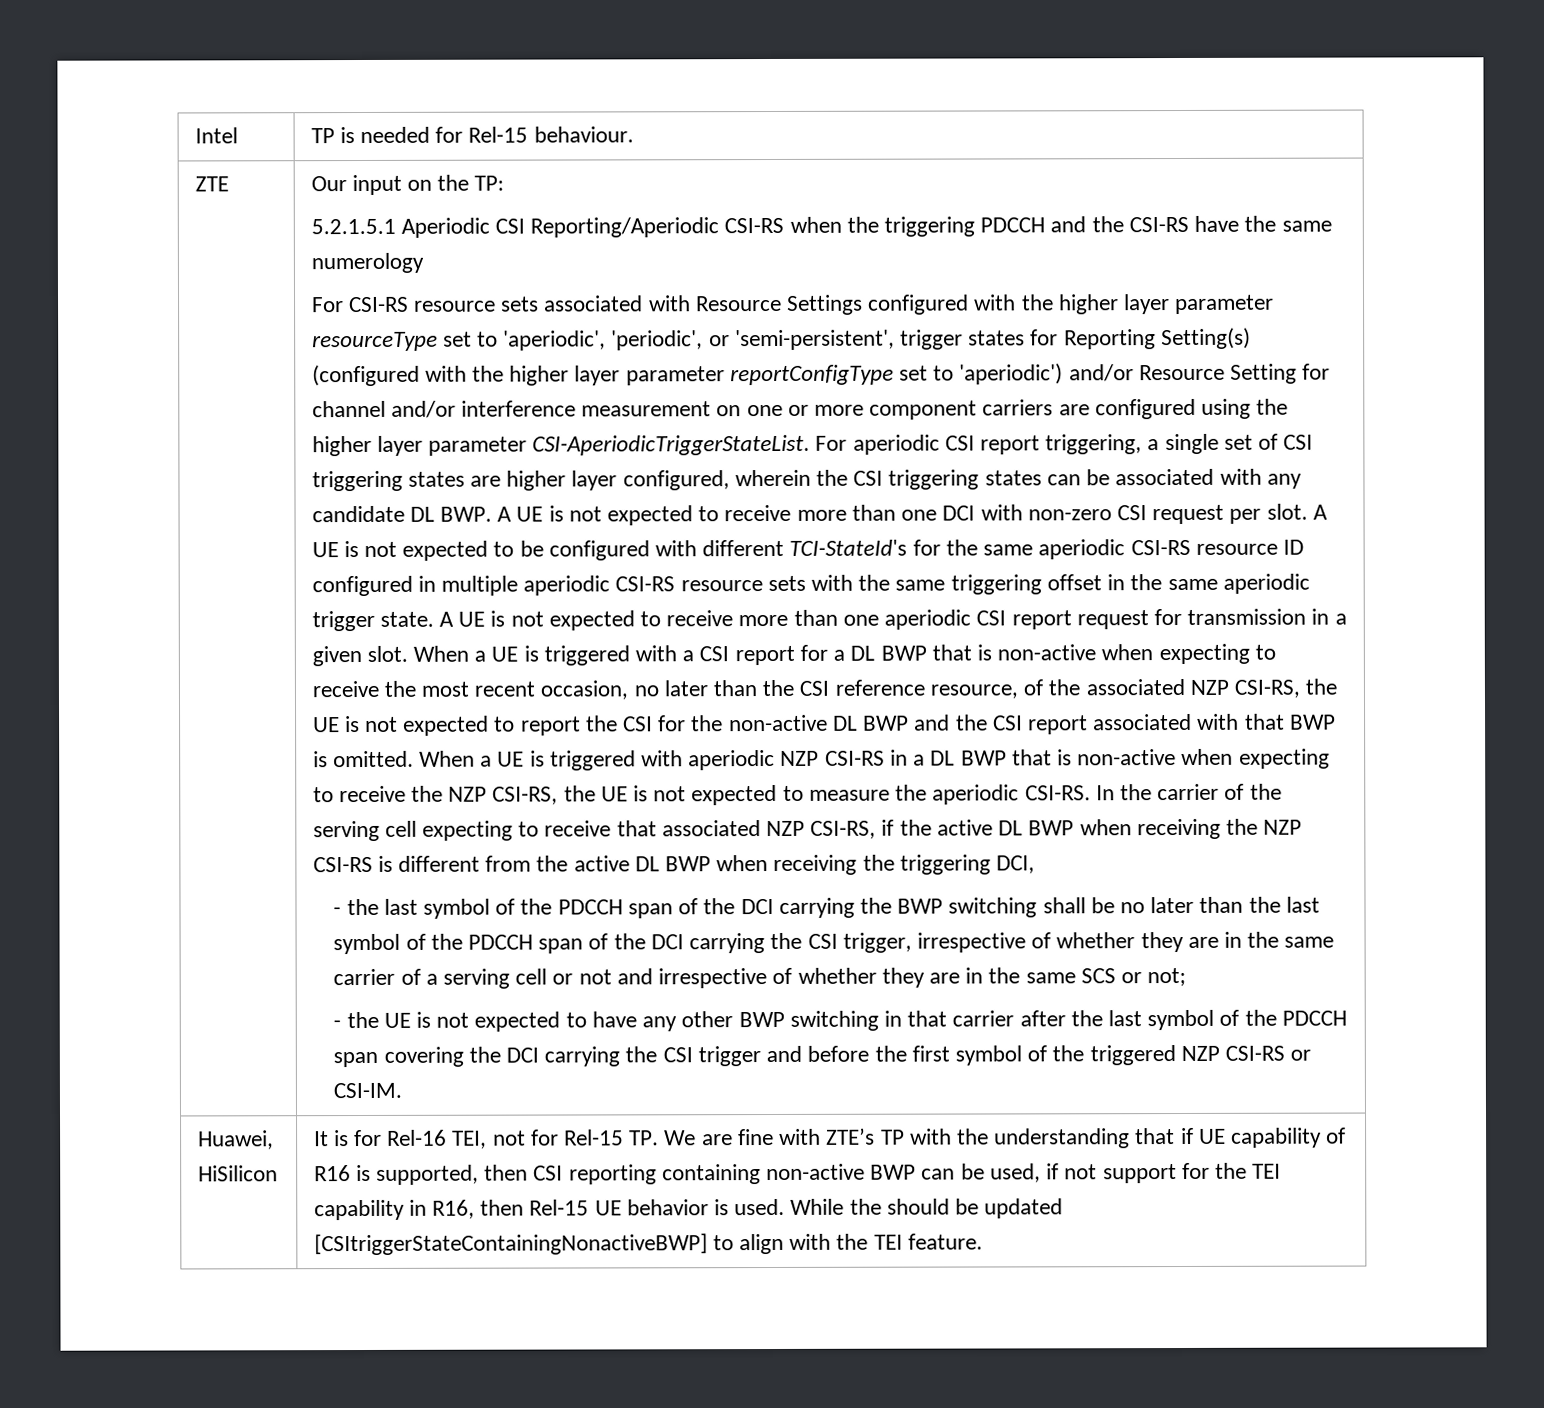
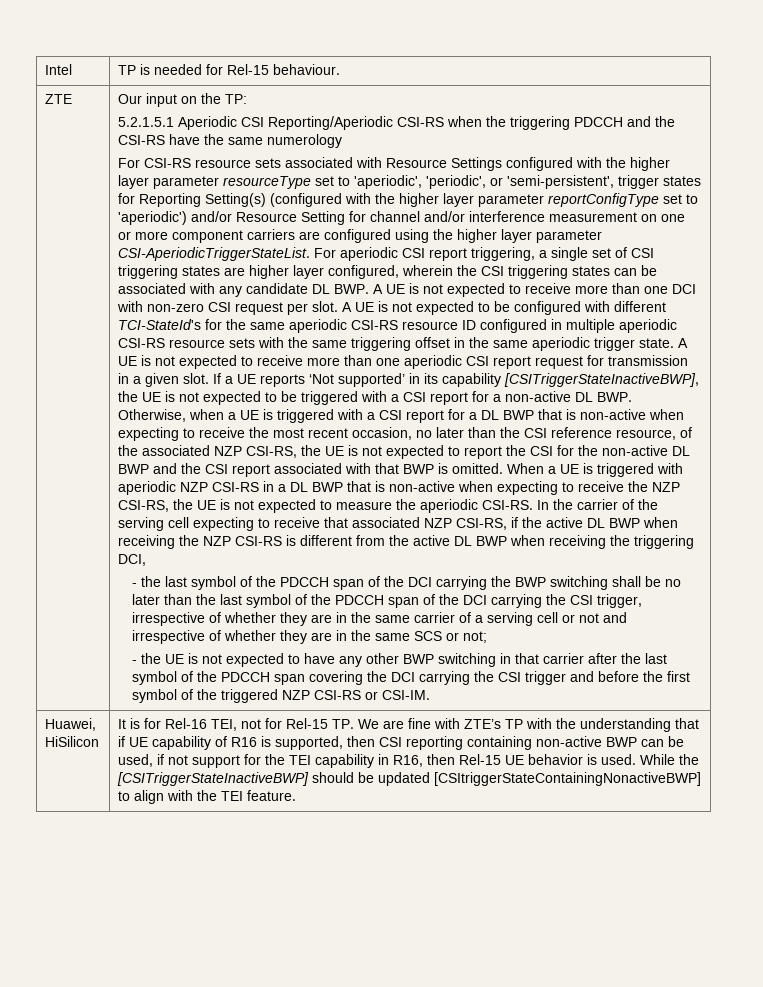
[413,645,470,662] When -> [213,373,700,387] [118,391,633,405] [118,409,225,422] If a UE reports ‘Not supported’ in its capability [CSITriggerStateInactiveBWP], the UE is not expected to be triggered with a CSI report for a non-active DL BWP. Otherwise, when
(882, 1206) none -> [117,772,310,786] [CSITriggerStateInactiveBWP]

